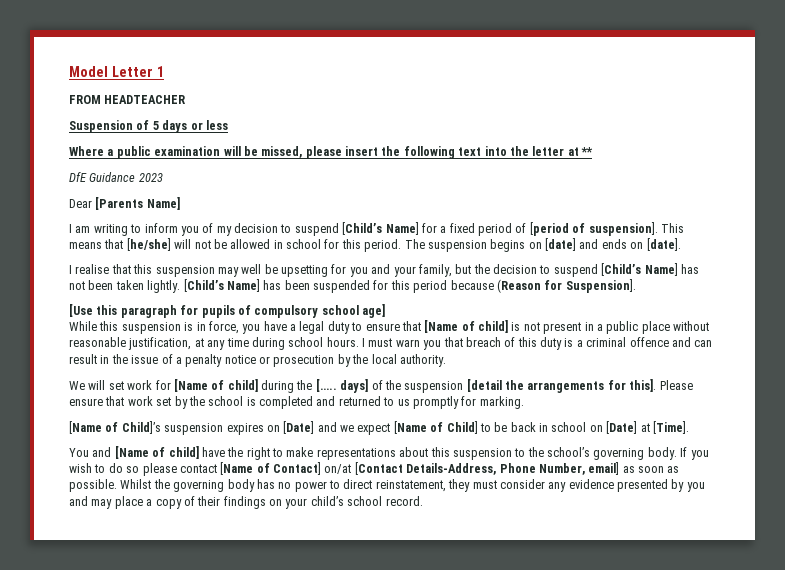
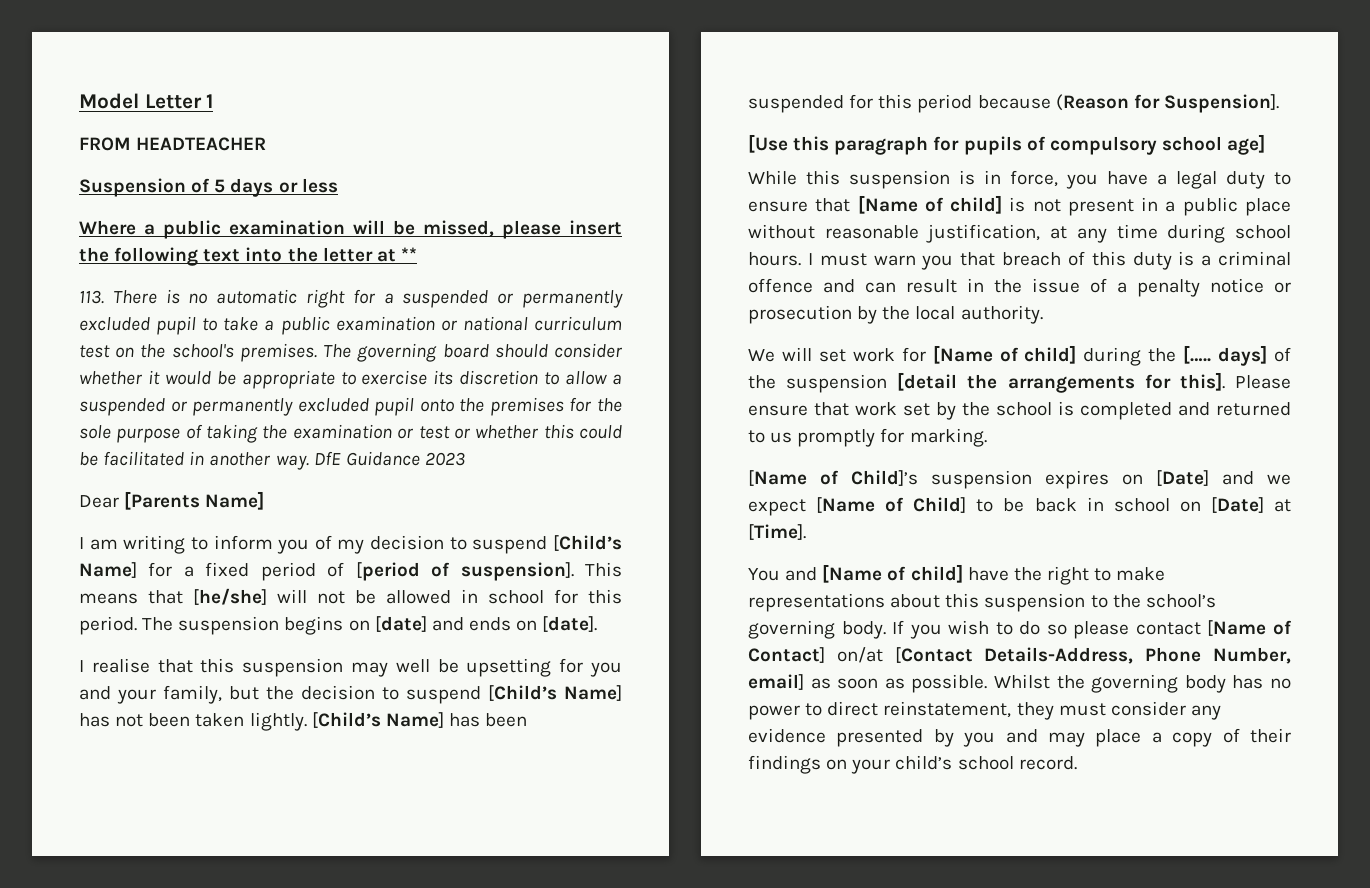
(593, 151) none -> [79,289,623,308] [79,316,623,335] [79,343,623,362] [79,370,623,389] [79,397,622,416] [79,424,622,443] [79,451,309,470] 113. There is no automatic right for a suspended or permanently excluded pupil to take a public examination or national curriculum test on the school's premises. The governing board should consider whether it would be appropriate to exercise its discretion to allow a suspended or permanently excluded pupil onto the premises for the sole purpose of taking the examination or test or whether this could be facilitated in another way.

